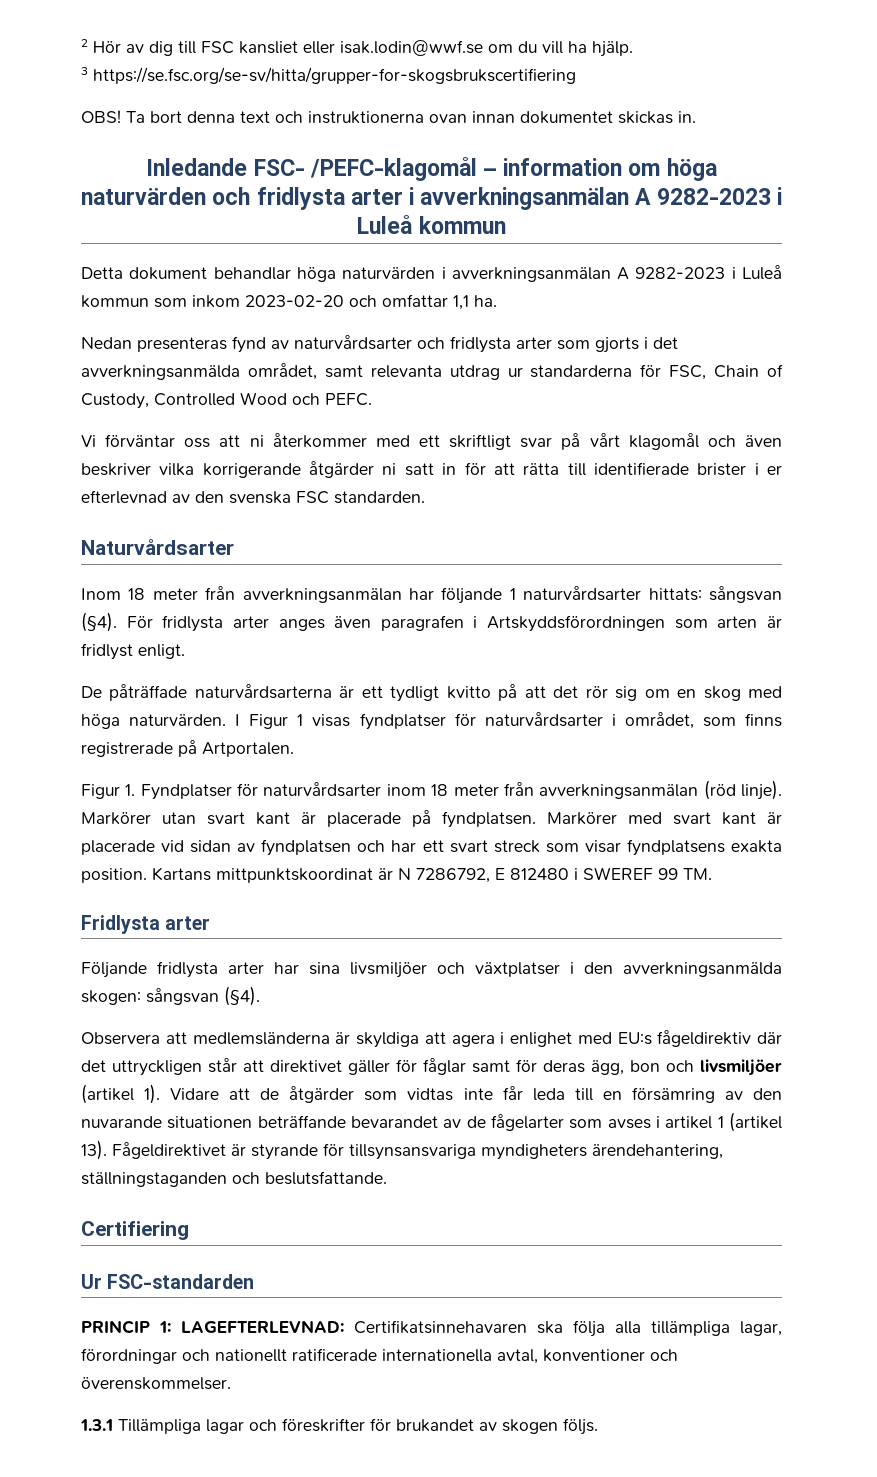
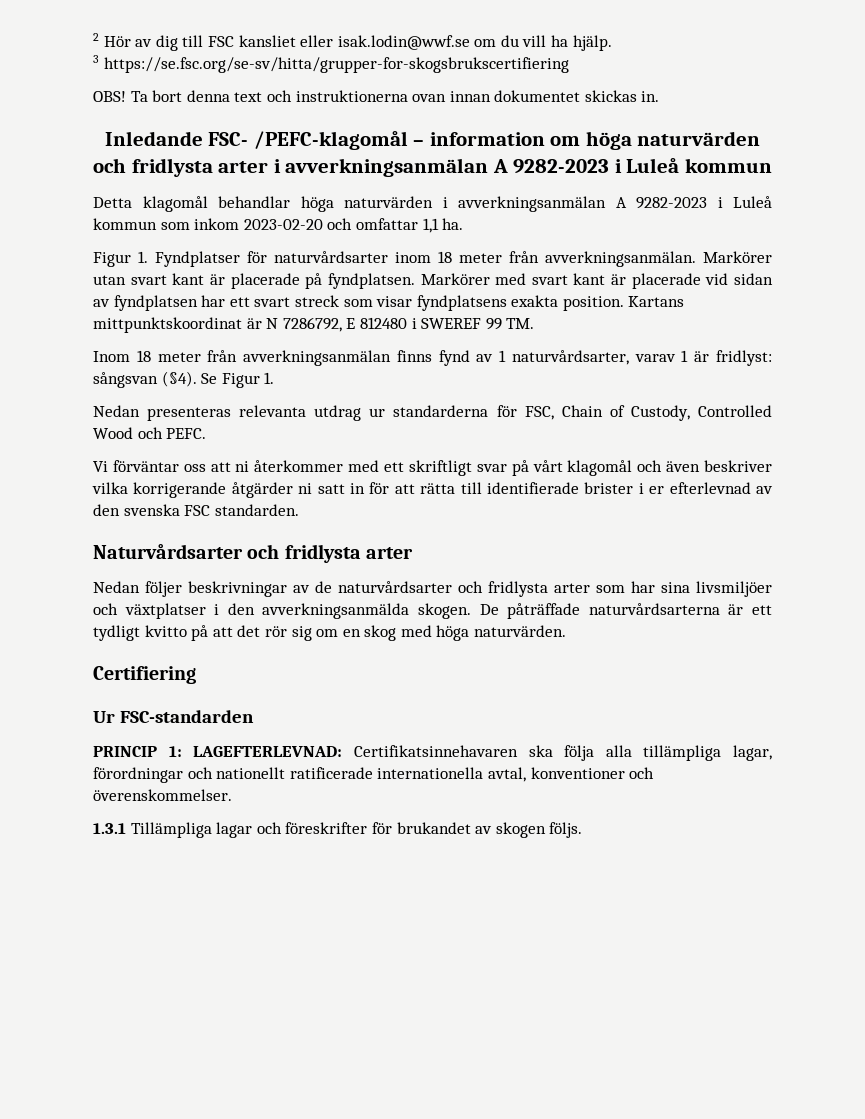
[129,267,208,280] dokument -> [142,196,208,212] klagomål
[81,335,678,353] [81,363,363,380] Nedan presenteras fynd av naturvårdsarter och fridlysta arter som gjorts i det avverkningsanmälda området, samt -> [93,251,772,267] [93,273,773,289] [93,295,685,311] [93,317,535,333] [93,350,772,366] [93,371,275,388] [93,405,232,421] Figur 1. Fyndplatser för naturvårdsarter inom 18 meter från avverkningsanmälan. Markörer utan svart kant är placerade på fyndplatsen. Markörer med svart kant är placerade vid sidan av fyndplatsen har ett svart streck som visar fyndplatsens exakta position. Kartans mittpunktskoordinat är N 7286792, E 812480 i SWEREF 99 TM. // Inom 18 meter från avverkningsanmälan finns fynd av 1 naturvårdsarter, varav 1 är fridlyst: sångsvan (§4). Se Figur 1. // Nedan presenteras
[81,586,782,604] [81,612,782,632] [81,643,185,660] // Inom 18 meter från avverkningsanmälan har följande 1 naturvårdsarter hittats: sångsvan (§4). För fridlysta arter anges även paragrafen i Artskyddsförordningen som arten är fridlyst enligt. // -> [247,544,413,563] [93,581,772,597] [93,603,471,619] och fridlysta arter // Nedan följer beskrivningar av de naturvårdsarter och fridlysta arter som har sina livsmiljöer och växtplatser i den avverkningsanmälda skogen.
[235,712,783,730] [81,740,294,757] [81,780,783,800] [81,810,782,828] [81,839,783,856] [81,867,712,883] [81,915,211,934] [81,961,782,978] [81,986,260,1006] [81,1030,782,1048] [81,1058,782,1076] [81,1084,783,1104] [81,1112,783,1132] [81,1140,723,1160] [81,1171,387,1187] I Figur 1 visas fyndplatser för naturvårdsarter i området, som finns registrerade på Artportalen. // Figur 1. Fyndplatser för naturvårdsarter inom 18 meter från avverkningsanmälan (röd linje). Markörer utan svart kant är placerade på fyndplatsen. Markörer med svart kant är placerade vid sidan av fyndplatsen och har ett svart streck som visar fyndplatsens exakta position. Kartans mittpunktskoordinat är N 7286792, E 812480 i SWEREF 99 TM. // Fridlysta arter // Följande fridlysta arter har sina livsmiljöer och växtplatser i den avverkningsanmälda skogen: sångsvan (§4). // Observera att medlemsländerna är skyldiga att agera i enlighet med EU:s fågeldirektiv där det uttryckligen står att direktivet gäller för fåglar samt för deras ägg, bon och livsmiljöer (artikel 1). Vidare att de åtgärder som vidtas inte får leda till en försämring av den nuvarande situationen beträffande bevarandet av de fågelarter som avses i artikel 1 (artikel 13). Fågeldirektivet är styrande för tillsynsansvariga myndigheters ärendehantering, ställningstaganden och beslutsfattande. -> (567, 631) none

